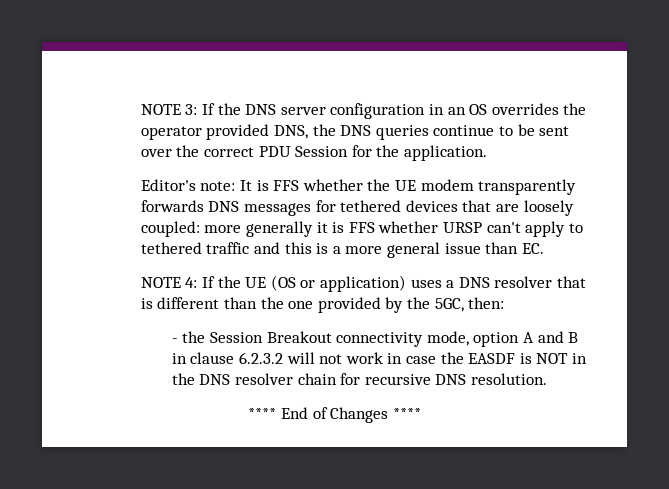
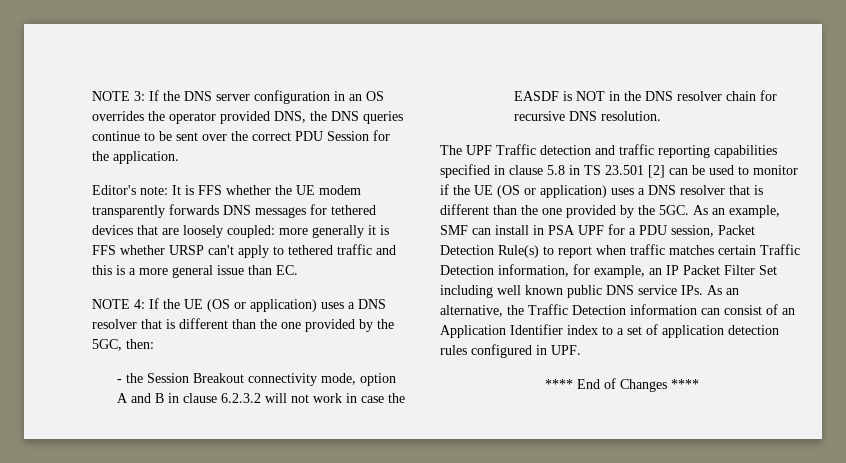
(547, 379) none -> [440,144,777,158] [440,164,798,178] [440,184,763,198] [440,204,780,218] [440,224,755,237] [440,244,800,258] [440,264,777,278] [440,285,739,298] [440,304,795,317] [440,324,779,338] [440,344,581,358] // The UPF Traffic detection and traffic reporting capabilities specified in clause 5.8 in TS 23.501 [2] can be used to monitor if the UE (OS or application) uses a DNS resolver that is different than the one provided by the 5GC. As an example, SMF can install in PSA UPF for a PDU session, Packet Detection Rule(s) to report when traffic matches certain Traffic Detection information, for example, an IP Packet Filter Set including well known public DNS service IPs. As an alternative, the Traffic Detection information can consist of an Application Identifier index to a set of application detection rules configured in UPF.

